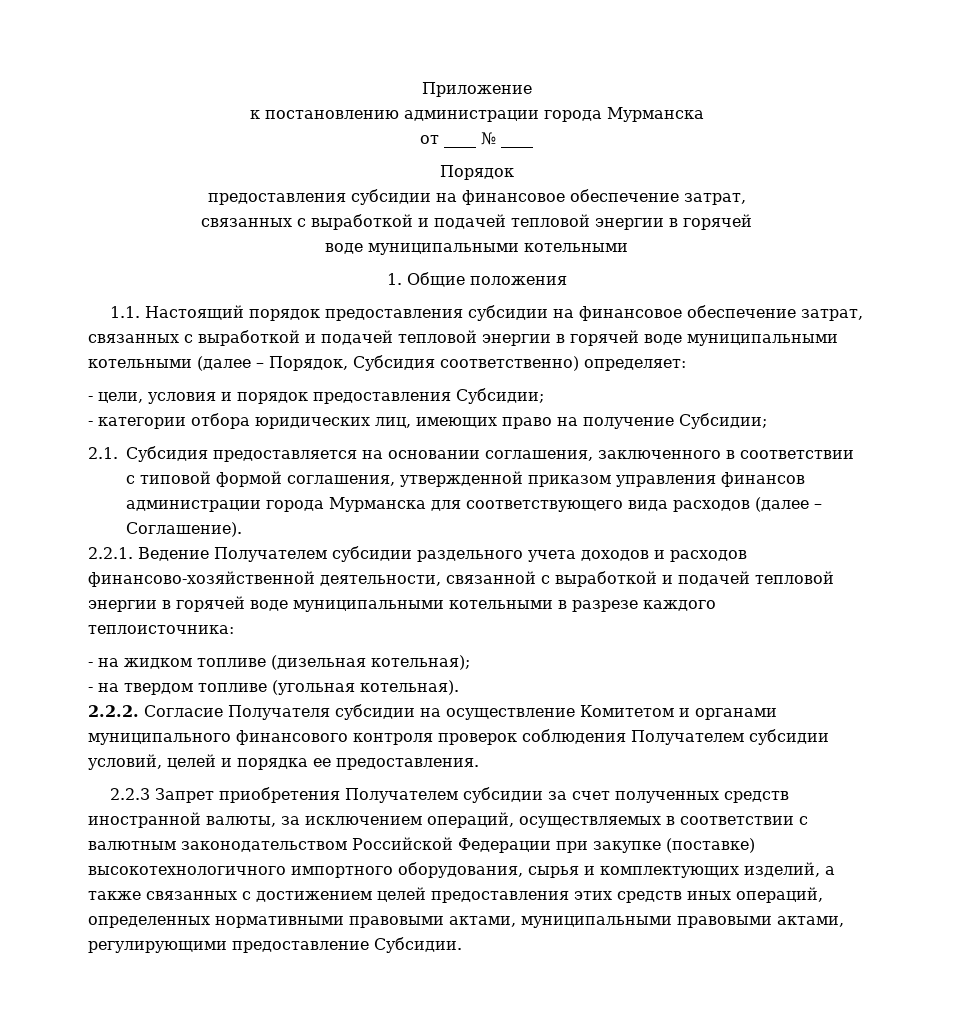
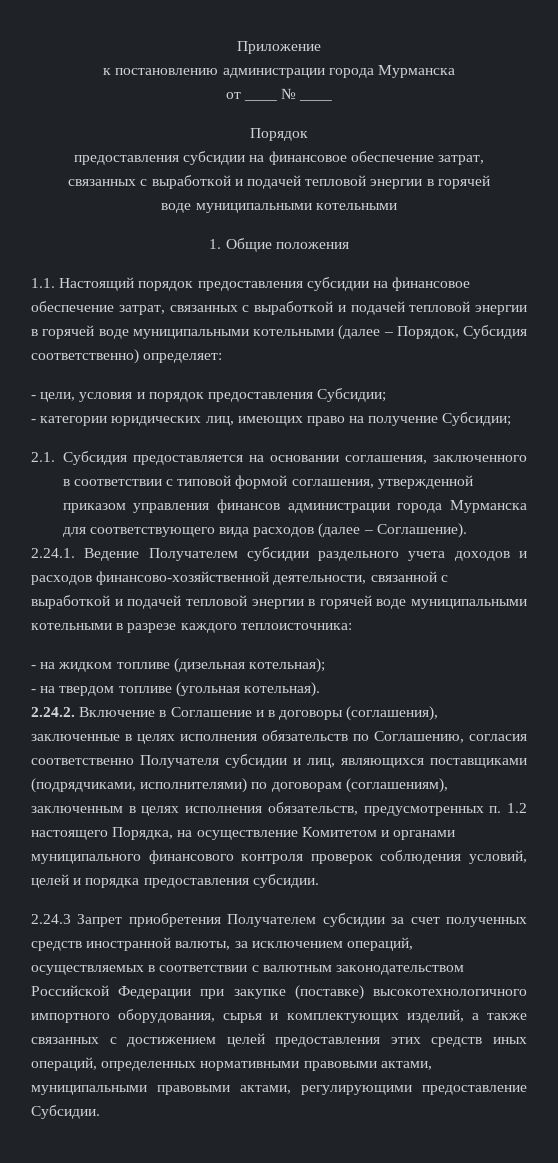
[191,413,250,429] отбора -> (108, 421) none
[88,547,133,559] 2.2.1. -> [31,548,75,558] 2.24.1.
[88,704,415,720] 2.2.2. Согласие Получателя субсидии -> [31,706,439,721] [31,730,527,744] [31,754,527,768] [31,778,448,793] [31,802,527,816] [31,827,174,840] 2.24.2. Включение в Соглашение и в договоры (соглашения), заключенные в целях исполнения обязательств по Соглашению, согласия соответственно Получателя субсидии и лиц, являющихся поставщиками (подрядчиками, исполнителями) по договорам (соглашениям), заключенным в целях исполнения обязательств, предусмотренных п. 1.2 настоящего Порядка,
[631,729,829,745] Получателем субсидии -> (462, 857) none
[313,758,479,770] [109,788,150,800] ее предоставления. // 2.2.3 -> [143,874,319,888] [31,914,71,924] предоставления субсидии. // 2.24.3

